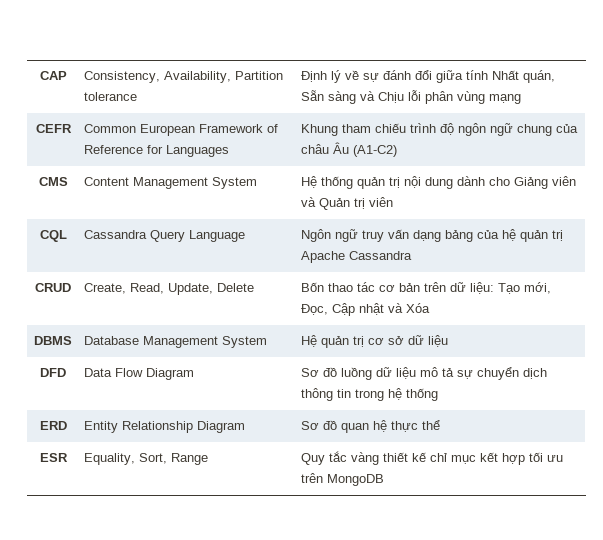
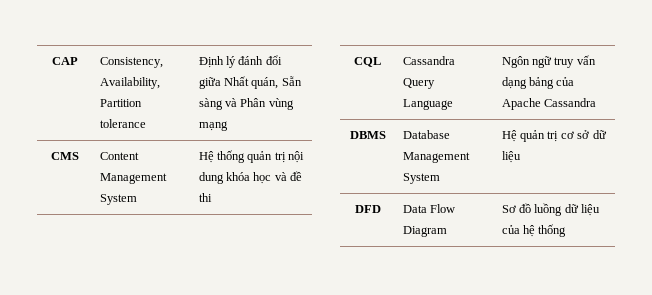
[345,70,380,82] về sự -> (237, 62) none
[466,70,489,80] tính -> (221, 83) none
[378,90,454,104] Chịu lỗi phân -> [240,98,267,107] Phân
[35,124,72,133] [84,124,279,136] [84,145,230,157] [301,123,579,136] [301,142,398,157] // CEFR | Common European Framework of Reference for Languages | Khung tham chiếu trình độ ngôn ngữ chung của châu Âu (A1-C2) -> (228, 126) none
[457,176,577,189] [301,197,394,210] dành cho Giảng viên và Quản trị viên -> [226,171,303,184] [198,193,212,202] khóa học và đề thi
[502,229,564,242] hệ quản trị -> (575, 81) none
[35,283,71,292] [84,283,255,295] [301,282,552,294] [301,303,431,316] // CRUD | Create, Read, Update, Delete | Bốn thao tác cơ bản trên dữ liệu: Tạo mới, Đọc, Cập nhật và Xóa -> (597, 102) none
[420,367,548,380] [301,388,439,401] [39,421,67,430] [84,421,246,433] [301,420,441,433] [39,453,68,462] [84,453,209,465] [301,451,564,465] [301,473,385,486] mô tả sự chuyển dịch thông tin trong hệ thống // ERD | Entity Relationship Diagram | Sơ đồ quan hệ thực thể // ESR | Equality, Sort, Range | Quy tắc vàng thiết kế chỉ mục kết hợp tối ưu trên MongoDB -> [501,224,567,237] của hệ thống

